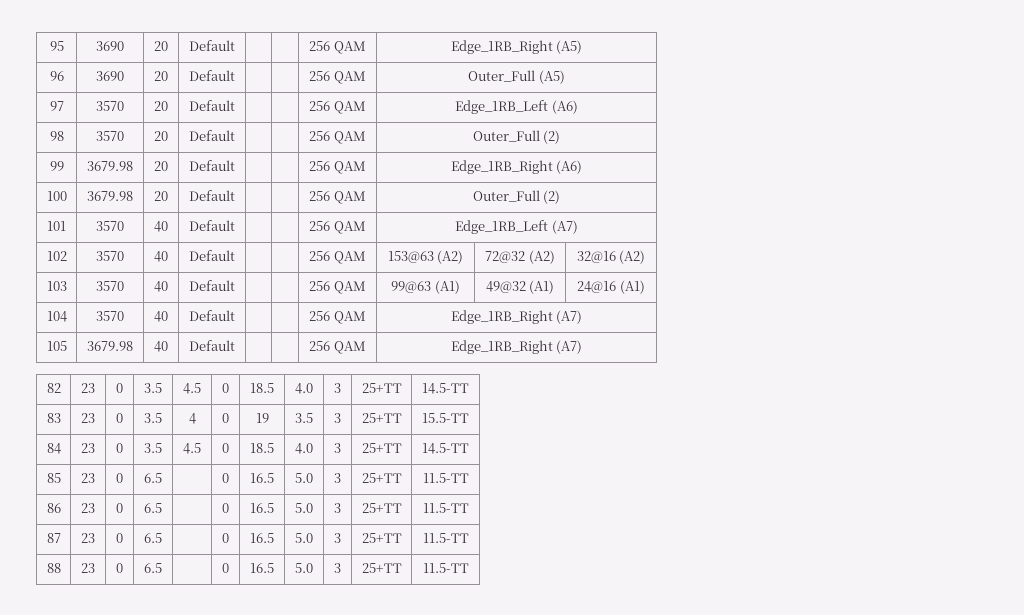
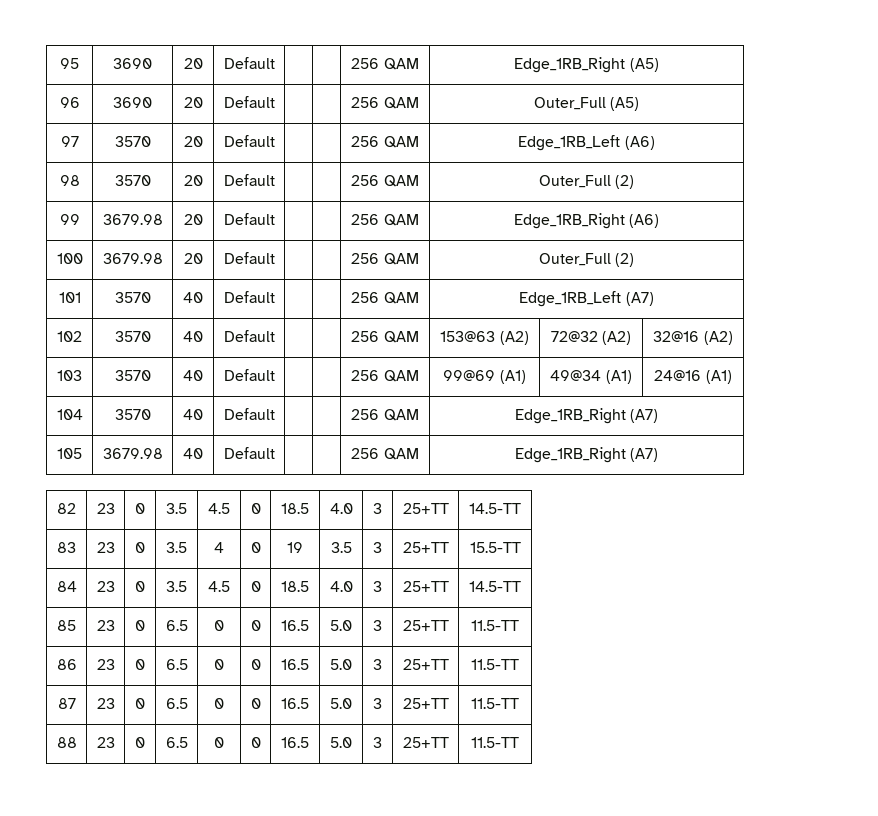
[391,280,460,294] [485,281,526,293] 99@63 (A1) | 49@32 -> [443,370,526,384] [550,370,602,381] 99@69 (A1) | 49@34
(162, 478) none -> [214,620,224,631] 0
(162, 508) none -> [214,659,224,670] 0
(162, 538) none -> [214,698,224,709] 0
(162, 568) none -> [214,737,224,748] 0

